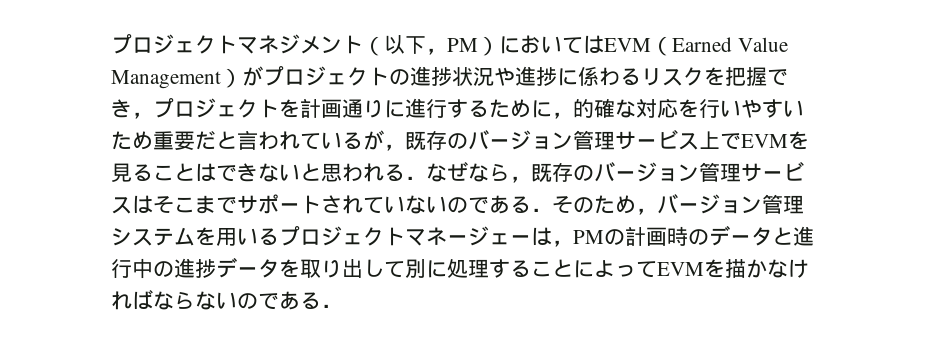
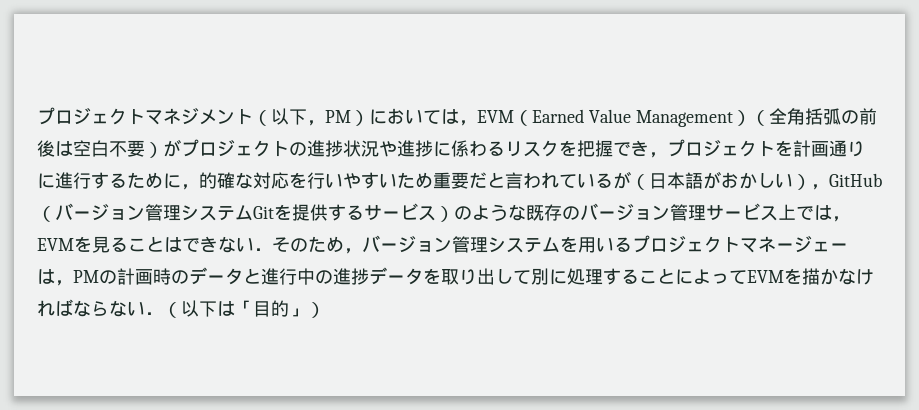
(604, 44) none -> [459,120,477,126] ，
(242, 78) none -> [750,108,877,126] [37,140,163,158] （全角括弧の前後は空白不要）
[384,144,405,151] ， -> [631,171,882,190] [37,203,526,222] （日本語がおかしい），GitHub（バージョン管理システムGitを提供するサービス）のような
(741, 141) none -> [814,205,850,222] は，
[300,162,804,183] [111,194,531,214] と思われる．なぜなら，既存のバージョン管理サービスはそこまでサポートされていないのである -> (254, 244) none
[237,291,342,310] のである． -> [145,300,325,318] ．（以下は「目的」）

